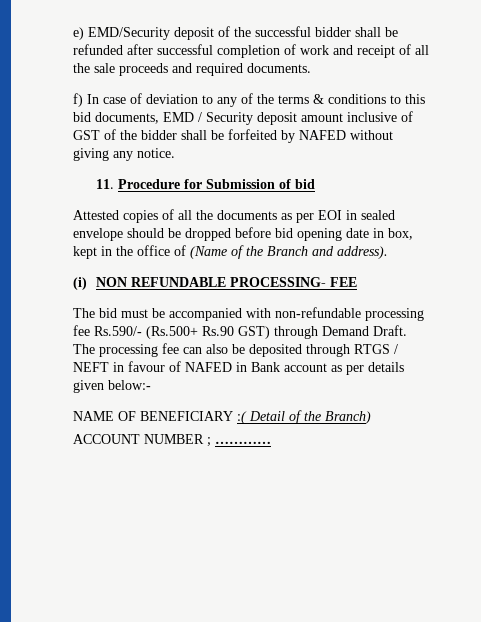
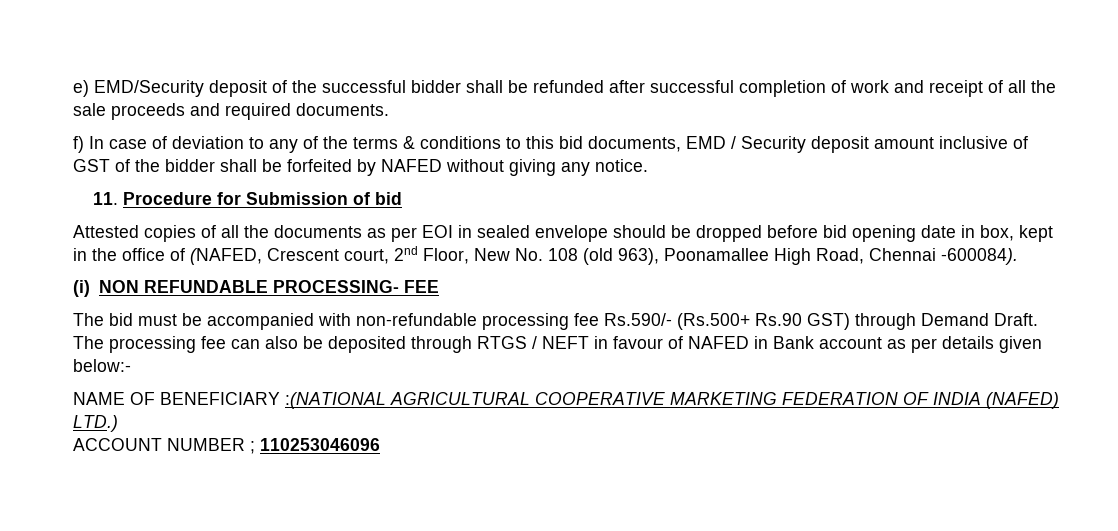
[189,245,388,259] (Name of the Branch and address). -> [190,246,1019,265] (NAFED, Crescent court, 2nd Floor, New No. 108 (old 963), Poonamallee High Road, Chennai -600084).
[236,410,371,424] :( Detail of the Branch) -> [285,392,1060,409] [73,415,119,432] :(NATIONAL AGRICULTURAL COOPERATIVE MARKETING FEDERATION OF INDIA (NAFED) LTD.)
[214,441,271,444] ………… -> [260,438,381,451] 110253046096

